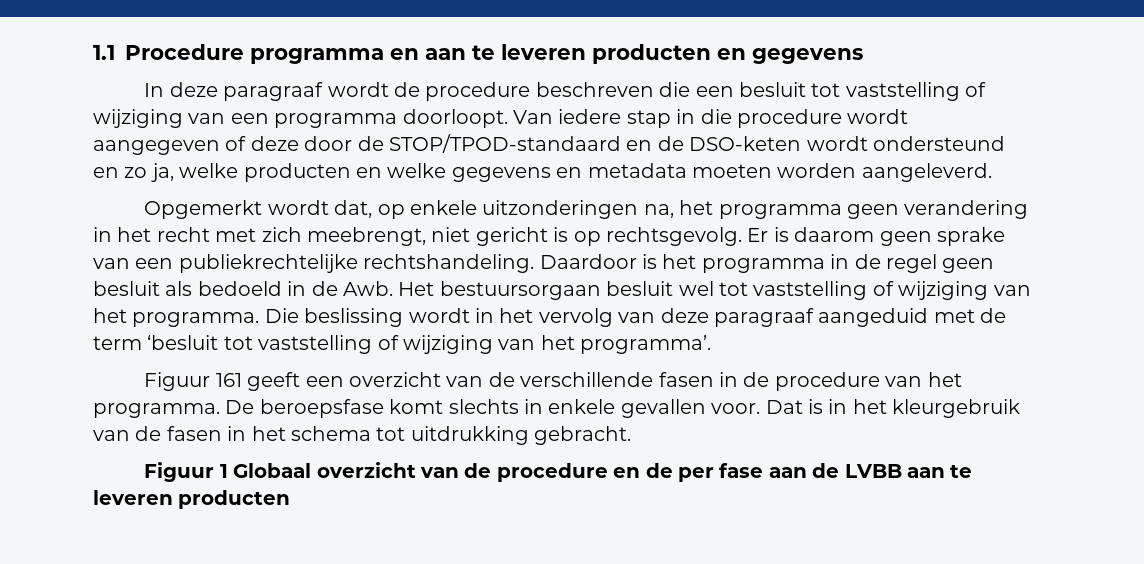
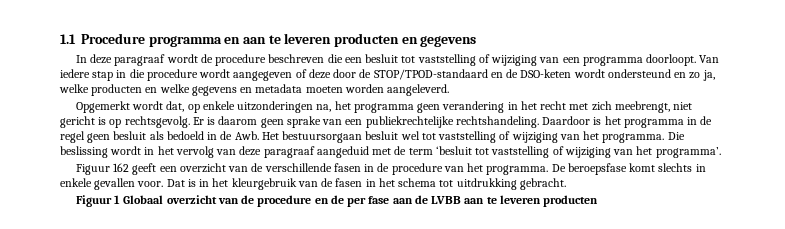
[215,373,242,387] 161 -> [113,163,130,172] 162

